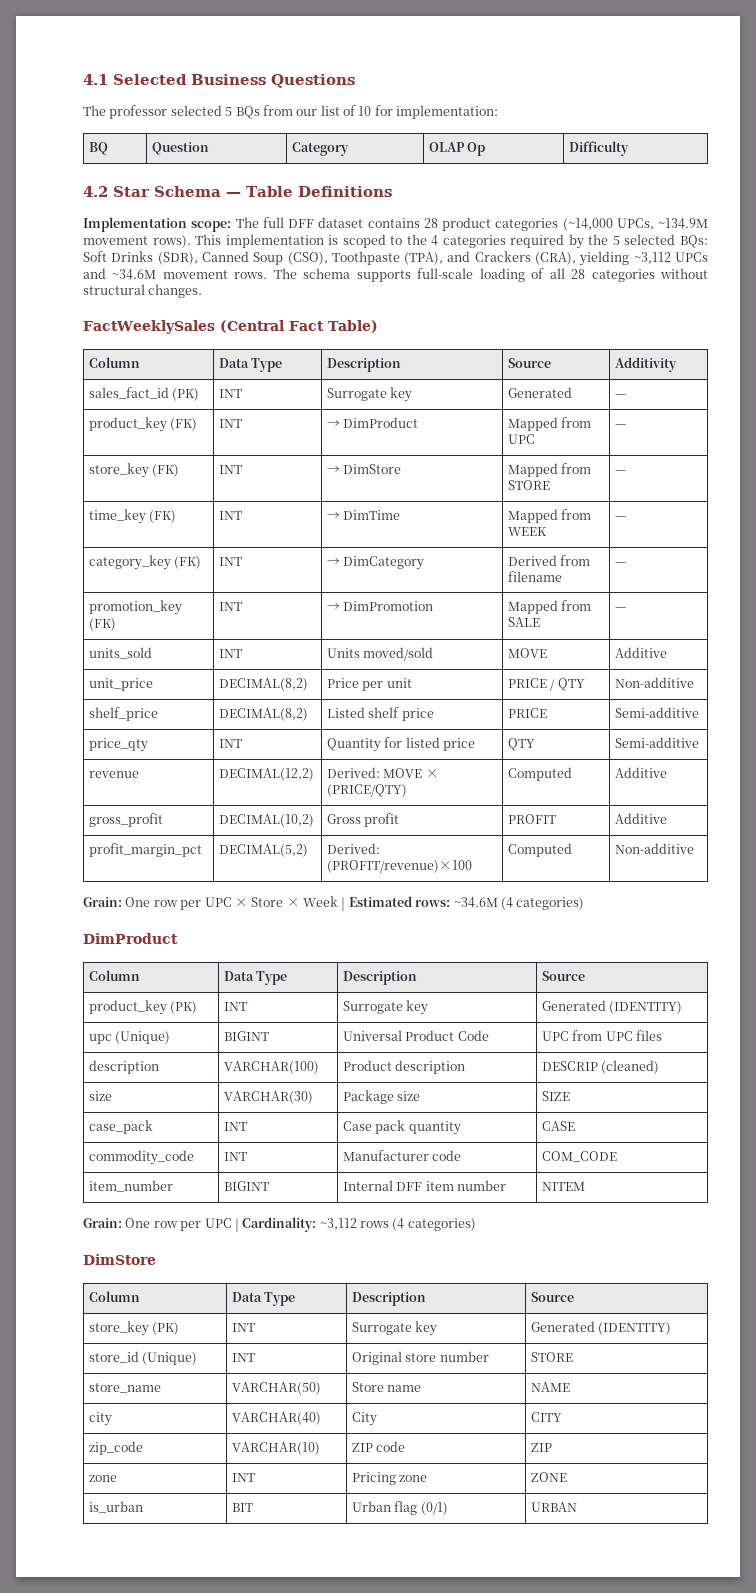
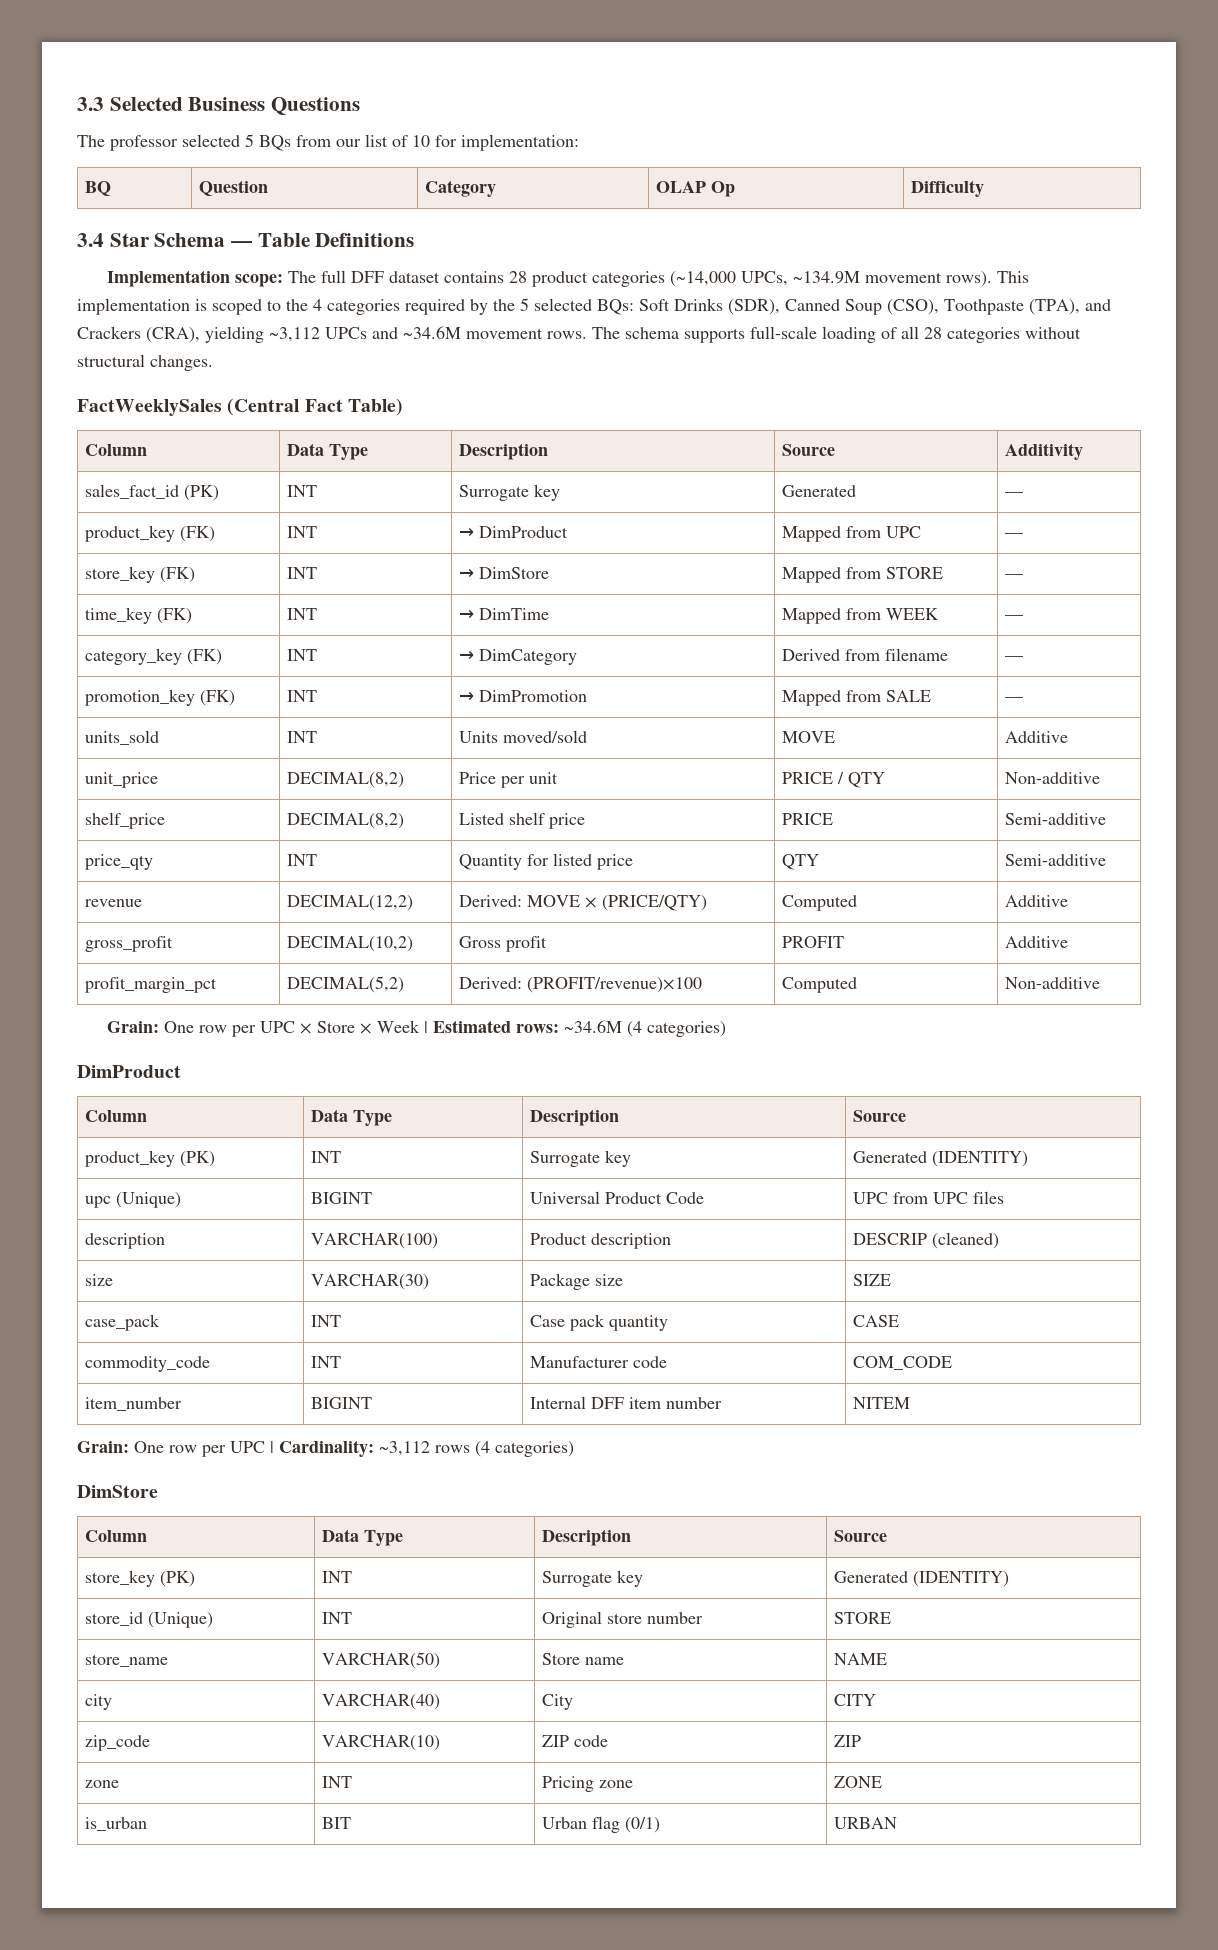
[83,74,108,85] 4.1 -> [77,97,104,111] 3.3
[83,186,108,197] 4.2 -> [77,233,104,247] 3.4

